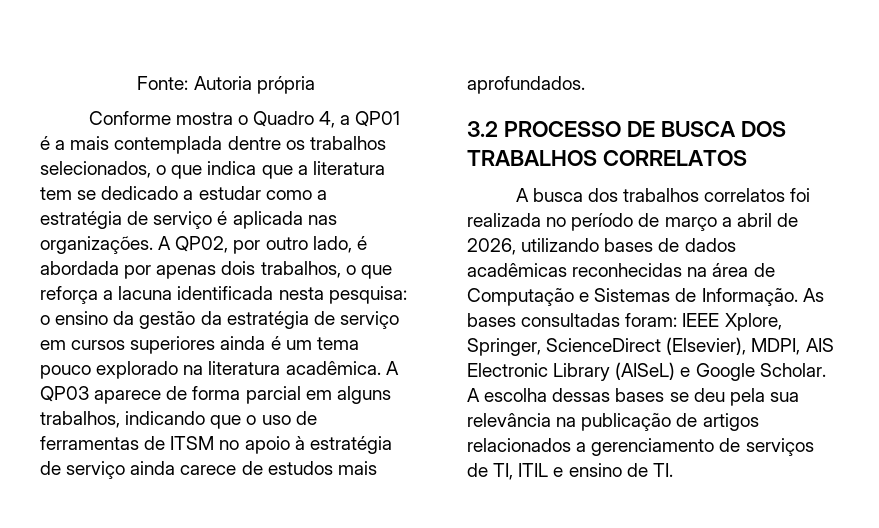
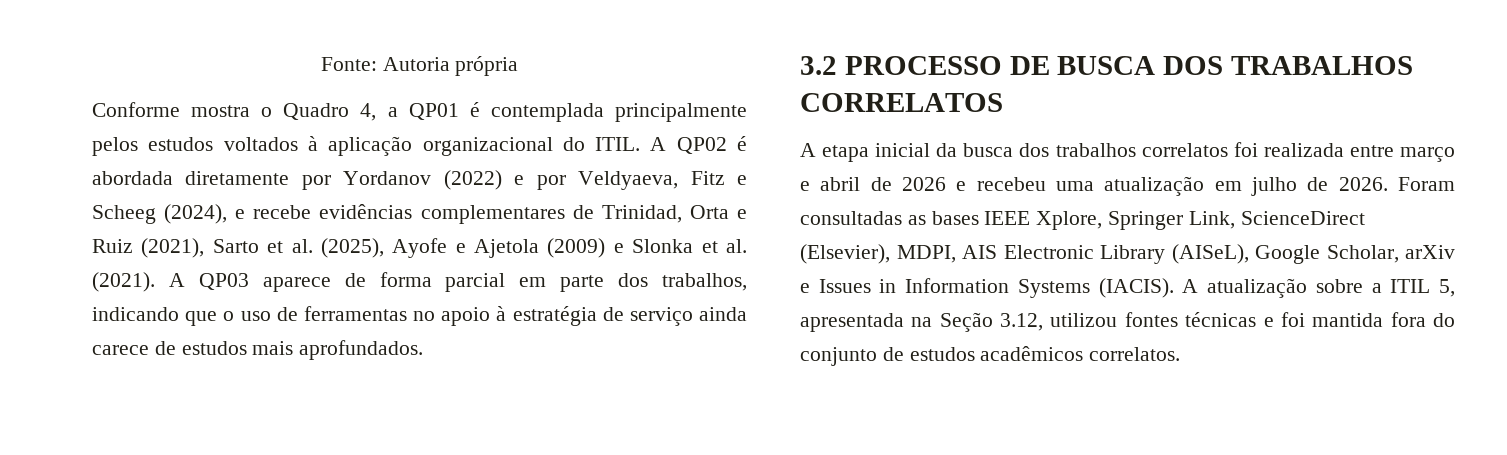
[55,136,386,154] [40,161,385,179] [40,186,327,200] [40,211,337,229] [40,236,367,254] [40,261,392,279] [40,286,407,304] [40,311,399,329] [40,336,359,354] [40,361,381,379] a mais contemplada dentre os trabalhos selecionados, o que indica que a literatura tem se dedicado a estudar como a estratégia de serviço é aplicada nas organizações. A QP02, por outro lado, é abordada por apenas dois trabalhos, o que reforça a lacuna identificada nesta pesquisa: o ensino da gestão da estratégia de serviço em cursos superiores ainda é um tema pouco explorado na literatura acadêmica. -> [490,103,747,122] [92,136,747,156] [92,170,748,190] [92,204,747,224] [92,238,747,258] [92,272,155,292] contemplada principalmente pelos estudos voltados à aplicação organizacional do ITIL. A QP02 é abordada diretamente por Yordanov (2022) e por Veldyaeva, Fitz e Scheeg (2024), e recebe evidências complementares de Trinidad, Orta e Ruiz (2021), Sarto et al. (2025), Ayofe e Ajetola (2009) e Slonka et al. (2021).
[336,386,391,404] alguns -> [560,273,649,292] parte dos
[144,436,215,450] de ITSM -> (407, 313) none
(529, 195) none -> [822,143,958,162] etapa inicial da
[546,213,798,231] [467,238,736,255] [467,263,775,277] [467,288,824,306] [467,313,782,331] [467,338,541,356] no período de março a abril de 2026, utilizando bases de dados acadêmicas reconhecidas na área de Computação e Sistemas de Informação. As bases consultadas foram: IEEE Xplore, Springer, -> [1349,145,1455,162] [800,176,1455,196] [800,211,1235,230] entre março e abril de 2026 e recebeu uma atualização em julho de 2026. Foram consultadas as bases IEEE Xplore, Springer Link,
[615,362,826,381] [467,388,799,406] [467,413,759,431] [467,438,814,456] [467,463,673,480] (AISeL) e Google Scholar. A escolha dessas bases se deu pela sua relevância na publicação de artigos relacionados a gerenciamento de serviços de TI, ITIL e ensino de TI. -> [1171,244,1455,264] [800,278,1455,298] [800,312,1455,332] [800,346,1181,366] (AISeL), Google Scholar, arXiv e Issues in Information Systems (IACIS). A atualização sobre a ITIL 5, apresentada na Seção 3.12, utilizou fontes técnicas e foi mantida fora do conjunto de estudos acadêmicos correlatos.

